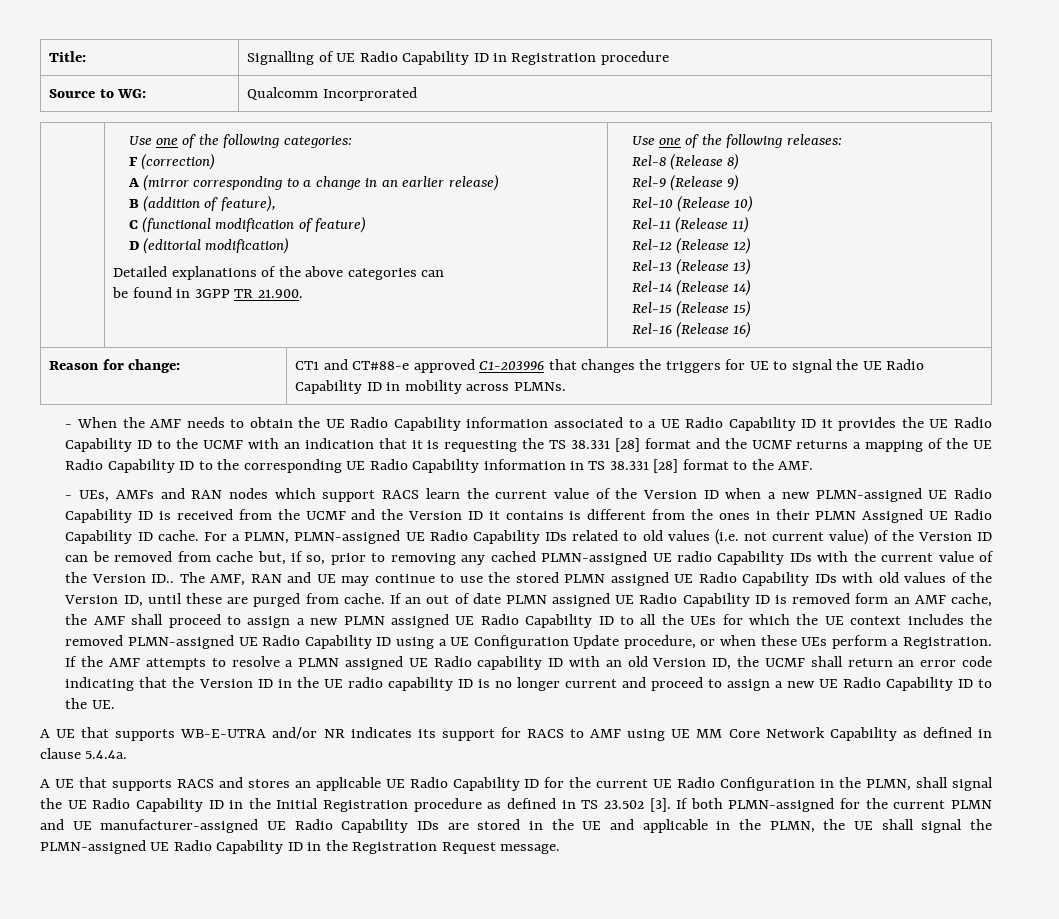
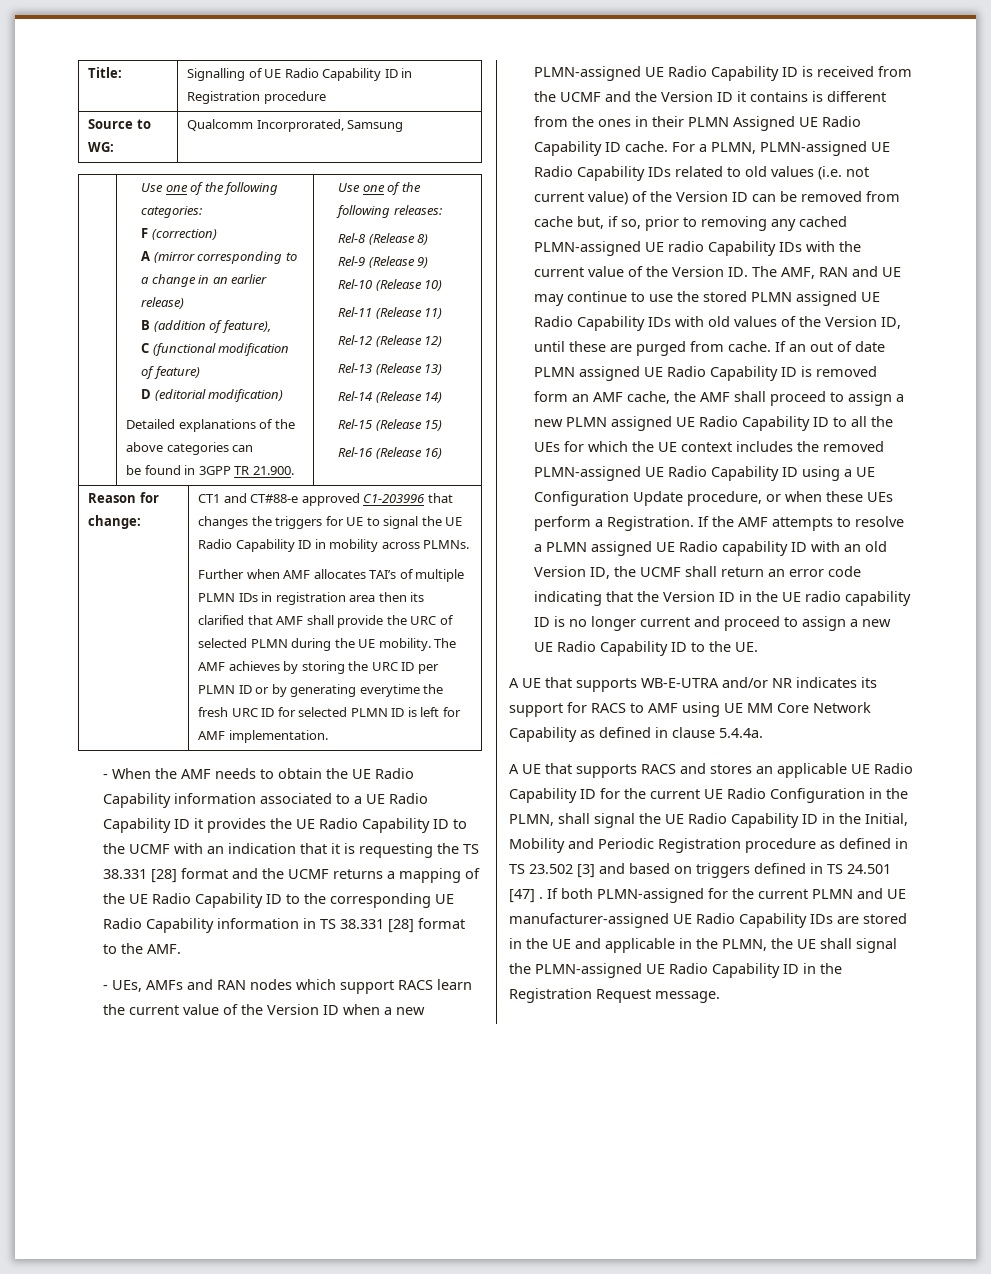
[322,87,417,101] Incorprorated -> [256,119,404,132] Incorprorated, Samsung
(566, 386) none -> [198,569,465,582] [198,592,425,605] [198,615,454,628] [198,638,457,651] [198,661,439,674] [198,684,444,697] [198,707,461,717] [198,730,328,743] // Further when AMF allocates TAI’s of multiple PLMN IDs in registration area then its clarified that AMF shall provide the URC of selected PLMN during the UE mobility. The AMF achieves by storing the URC ID per PLMN ID or by generating everytime the fresh URC ID for selected PLMN ID is left for AMF implementation.
[151,574,175,583] ID.. -> [728,267,749,277] ID.
[276,798,319,809] Initial -> [865,813,908,826] [509,838,654,853] Initial, Mobility and Periodic
[649,798,671,812] [3]. -> [577,863,891,878] [509,889,543,903] [3] and based on triggers defined in TS 24.501 [47] .

